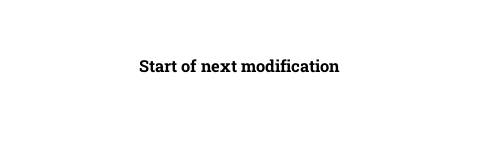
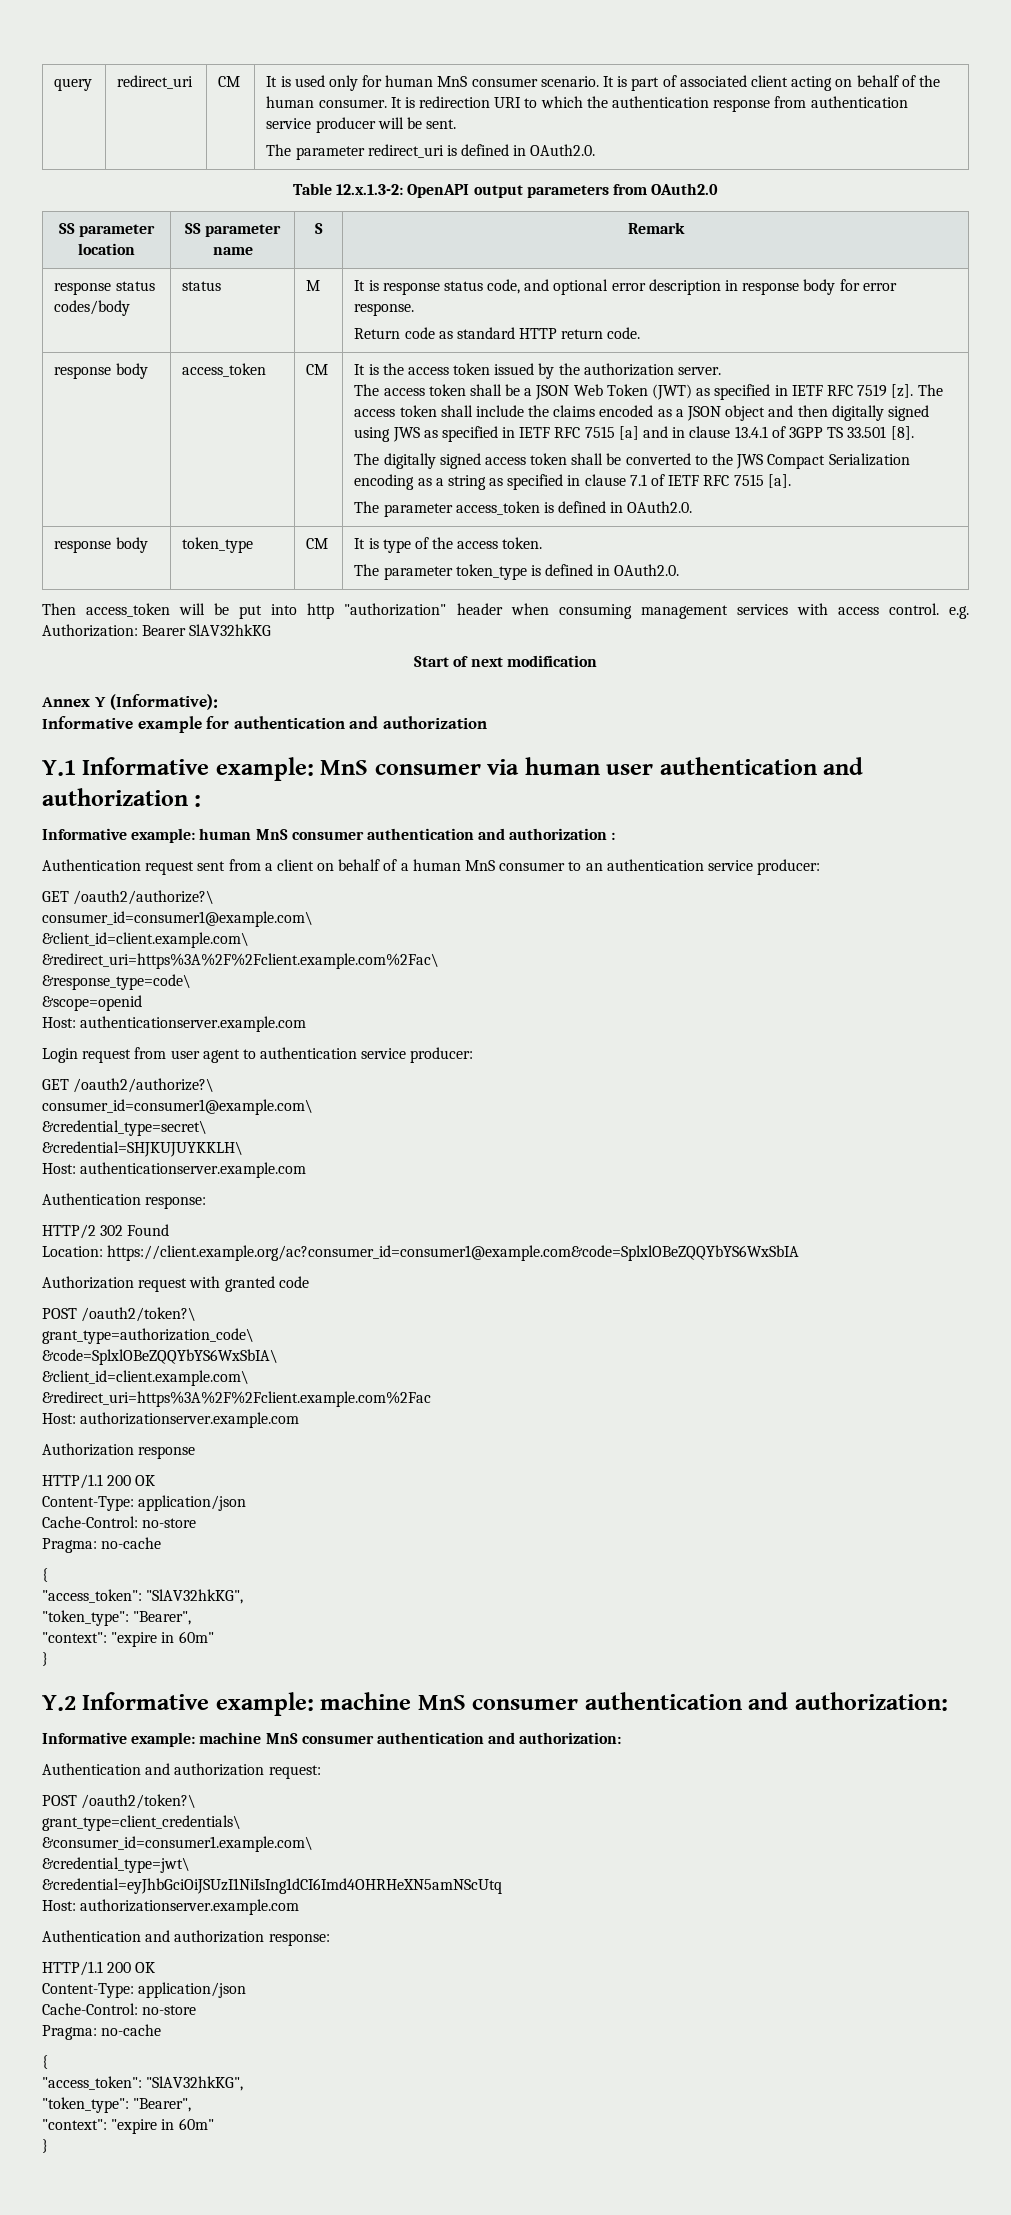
[138,59,341,73] Start of next modification -> [54,78,93,91] [117,75,194,89] [218,76,241,87] [266,75,940,91] [266,96,908,112] [266,117,457,133] [266,144,596,160] [292,183,719,198] [58,223,156,237] [78,243,135,255] [184,223,282,237] [212,247,253,255] [314,223,323,234] [627,222,685,234] [54,281,155,295] [54,300,131,316] [182,281,222,291] [306,280,321,291] [354,279,897,295] [354,303,415,316] [354,327,641,339] [54,363,148,379] [182,363,267,377] [306,364,329,375] [354,363,722,379] [354,384,943,400] [354,405,929,421] [354,426,914,442] [354,453,910,469] [354,474,791,490] [354,501,693,517] [54,537,148,553] [182,537,254,553] [306,538,329,549] [354,537,543,553] [354,564,680,580] [42,603,969,619] [42,624,272,637] [414,655,597,667] [42,694,219,710] [42,716,487,733] [42,757,864,781] [42,788,202,807] [42,828,616,843] [42,859,821,875] [42,890,215,905] [42,911,313,927] [42,932,249,948] [42,953,439,969] [42,974,191,990] [42,995,142,1011] [42,1016,307,1032] [42,1047,474,1063] [42,1078,215,1093] [42,1099,313,1115] [42,1120,207,1136] [42,1141,243,1157] [42,1162,307,1178] [42,1193,207,1209] [42,1224,170,1239] [42,1245,800,1261] [42,1276,309,1292] [42,1307,197,1322] [42,1328,254,1344] [42,1349,278,1365] [42,1370,249,1386] [42,1391,431,1407] [42,1412,300,1428] [42,1443,196,1459] [42,1474,156,1489] [42,1495,247,1511] [42,1516,197,1528] [42,1537,162,1553] [42,1568,48,1582] [42,1589,244,1604] [42,1610,192,1626] [42,1631,214,1647] [42,1652,48,1666] [42,1692,948,1716] [42,1732,622,1747] [42,1763,321,1779] [42,1794,197,1809] [42,1815,241,1831] [42,1836,313,1852] [42,1857,190,1873] [42,1878,502,1894] [42,1899,300,1915] [42,1930,330,1946] [42,1961,156,1976] [42,1982,247,1998] [42,2003,197,2015] [42,2024,162,2040] [42,2055,48,2069] [42,2076,244,2091] [42,2097,192,2113] [42,2118,214,2134] [42,2139,48,2153] query | redirect_uri | CM | It is used only for human MnS consumer scenario. It is part of associated client acting on behalf of the human consumer. It is redirection URI to which the authentication response from authentication service producer will be sent. // The parameter redirect_uri is defined in OAuth2.0. // Table 12.x.1.3-2: OpenAPI output parameters from OAuth2.0 // SS parameter location | SS parameter name | S | Remark // response status codes/body | status | M | It is response status code, and optional error description in response body for error response. // Return code as standard HTTP return code. // response body | access_token | CM | It is the access token issued by the authorization server. // The access token shall be a JSON Web Token (JWT) as specified in IETF RFC 7519 [z]. The access token shall include the claims encoded as a JSON object and then digitally signed using JWS as specified in IETF RFC 7515 [a] and in clause 13.4.1 of 3GPP TS 33.501 [8]. // The digitally signed access token shall be converted to the JWS Compact Serialization encoding as a string as specified in clause 7.1 of IETF RFC 7515 [a]. // The parameter access_token is defined in OAuth2.0. // response body | token_type | CM | It is type of the access token. // The parameter token_type is defined in OAuth2.0. // Then access_token will be put into http "authorization" header when consuming management services with access control. e.g. Authorization: Bearer SlAV32hkKG // Start of next modification // Annex Y (Informative): // Informative example for authentication and authorization // Y.1 Informative example: MnS consumer via human user authentication and authorization : // Informative example: human MnS consumer authentication and authorization : // Authentication request sent from a client on behalf of a human MnS consumer to an authentication service producer: // GET /oauth2/authorize?\ // consumer_id=consumer1@example.com\ // &client_id=client.example.com\ // &redirect_uri=https%3A%2F%2Fclient.example.com%2Fac\ // &response_type=code\ // &scope=openid // Host: authenticationserver.example.com // Login request from user agent to authentication service producer: // GET /oauth2/authorize?\ // consumer_id=consumer1@example.com\ // &credential_type=secret\ // &credential=SHJKUJUYKKLH\ // Host: authenticationserver.example.com // Authentication response: // HTTP/2 302 Found // Location: https://client.example.org/ac?consumer_id=consumer1@example.com&code=SplxlOBeZQQYbYS6WxSbIA // Authorization request with granted code // POST /oauth2/token?\ // grant_type=authorization_code\ // &code=SplxlOBeZQQYbYS6WxSbIA\ // &client_id=client.example.com\ // &redirect_uri=https%3A%2F%2Fclient.example.com%2Fac // Host: authorizationserver.example.com // Authorization response // HTTP/1.1 200 OK // Content-Type: application/json // Cache-Control: no-store // Pragma: no-cache // { // "access_token": "SlAV32hkKG", // "token_type": "Bearer", // "context": "expire in 60m" // } // Y.2 Informative example: machine MnS consumer authentication and authorization: // Informative example: machine MnS consumer authentication and authorization: // Authentication and authorization request: // POST /oauth2/token?\ // grant_type=client_credentials\ // &consumer_id=consumer1.example.com\ // &credential_type=jwt\ // &credential=eyJhbGciOiJSUzI1NiIsIng1dCI6Imd4OHRHeXN5amNScUtq // Host: authorizationserver.example.com // Authentication and authorization response: // HTTP/1.1 200 OK // Content-Type: application/json // Cache-Control: no-store // Pragma: no-cache // { // "access_token": "SlAV32hkKG", // "token_type": "Bearer", // "context": "expire in 60m" // }

